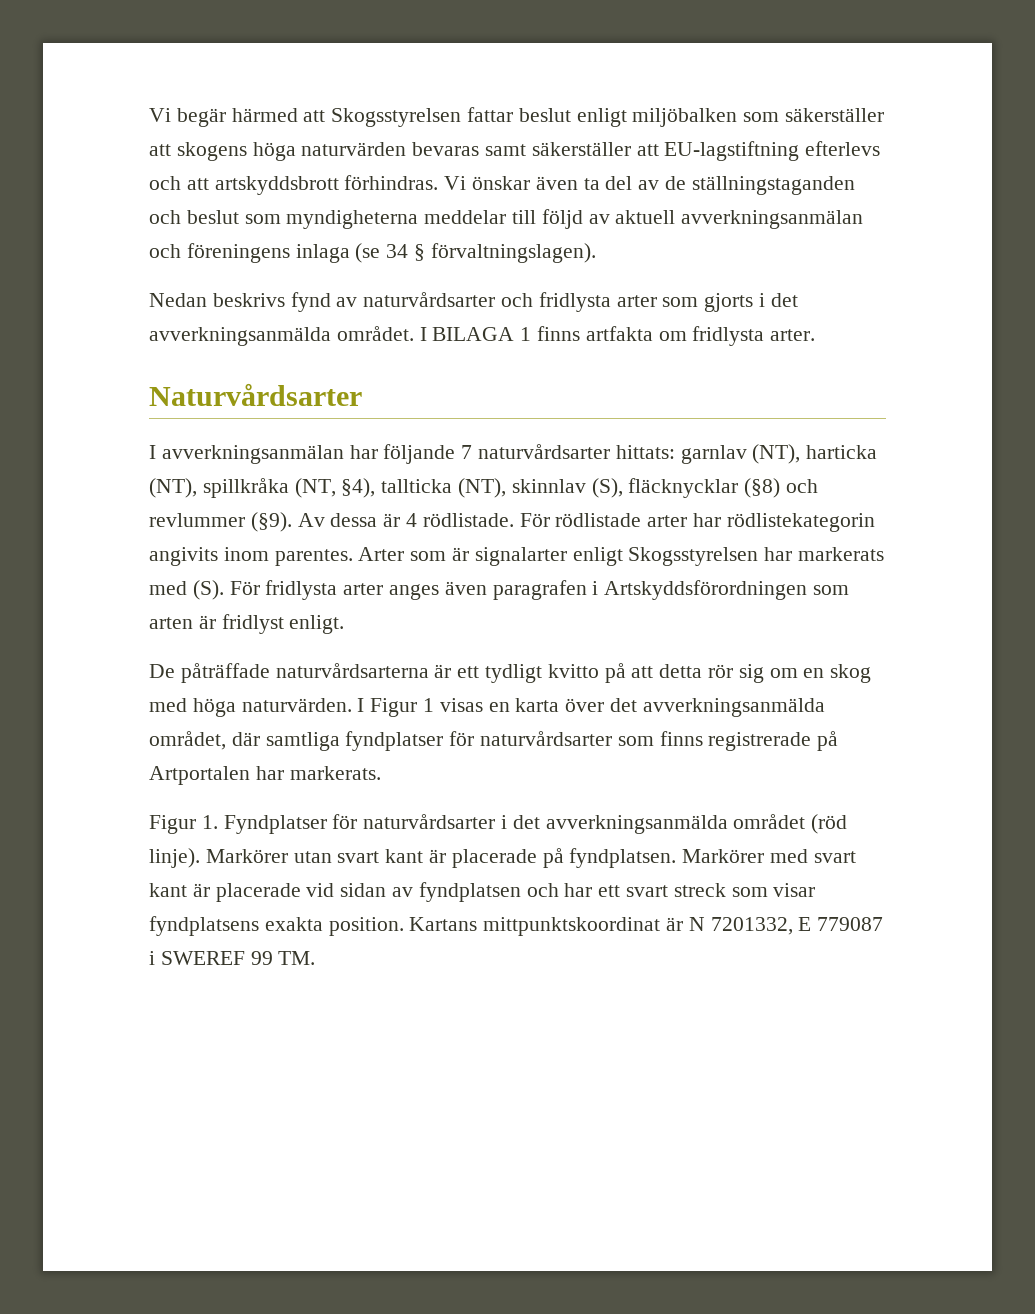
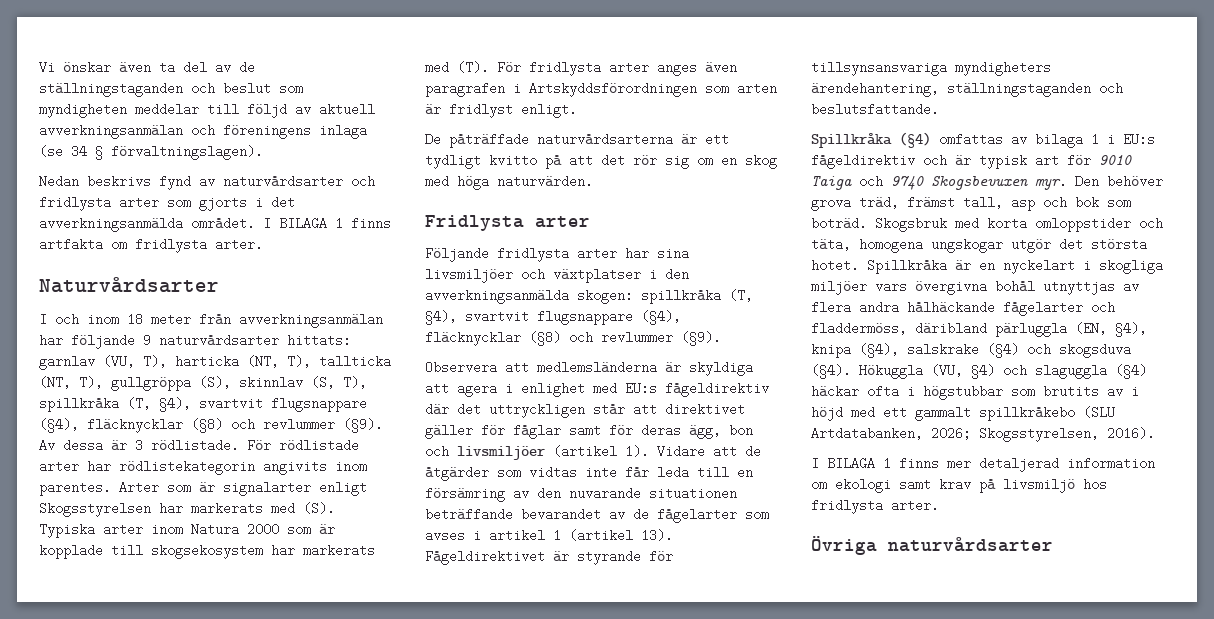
[149,107,885,127] [149,141,881,161] [149,175,467,195] Vi begär härmed att Skogsstyrelsen fattar beslut enligt miljöbalken som säkerställer att skogens höga naturvärden bevaras samt säkerställer att EU-lagstiftning efterlevs och att artskyddsbrott förhindras. Vi -> [39,61,55,74] Vi
[286,210,419,229] myndigheterna -> [39,103,127,118] myndigheten
(156, 452) none -> [55,313,231,326] och inom 18 meter från
[461,445,473,459] 7 -> [143,334,151,347] 9
[752,444,878,464] [149,478,623,498] (NT), harticka (NT), spillkråka (NT, §4), tallticka (NT), skinnlav (S), -> [103,355,391,368] [39,376,367,391] [39,397,367,412] [39,418,79,433] (VU, T), harticka (NT, T), tallticka (NT, T), gullgröppa (S), skinnlav (S, T), spillkråka (T, §4), svartvit flugsnappare (§4),
[406,513,418,527] 4 -> [135,439,143,452] 3
(224, 590) none -> [39,523,335,538] [39,544,375,559] [425,61,489,74] Typiska arter inom Natura 2000 som är kopplade till skogsekosystem har markerats med (T).
[659,664,703,678] detta -> [601,154,625,167] det
[357,698,825,717] [149,731,839,751] [149,766,381,785] [149,814,848,834] [149,848,856,868] [149,882,816,902] [149,916,884,936] [149,951,316,965] I Figur 1 visas en karta över det avverkningsanmälda området, där samtliga fyndplatser för naturvårdsarter som finns registrerade på Artportalen har markerats. // Figur 1. Fyndplatser för naturvårdsarter i det avverkningsanmälda området (röd linje). Markörer utan svart kant är placerade på fyndplatsen. Markörer med svart kant är placerade vid sidan av fyndplatsen och har ett svart streck som visar fyndplatsens exakta position. Kartans mittpunktskoordinat är N 7201332, E 779087 i SWEREF 99 TM. -> [425,215,590,231] [425,247,689,262] [425,268,689,283] [425,289,753,304] [425,310,681,325] [425,331,721,346] [425,361,753,376] [425,382,769,397] [425,403,745,418] [425,424,753,439] [425,445,761,460] [425,466,753,481] [425,487,737,502] [425,508,769,523] [425,529,673,542] [425,550,673,565] [811,61,1051,76] [811,82,1123,97] [811,103,939,116] [811,132,1155,148] [811,154,1132,169] [811,175,1163,190] [811,196,1131,211] [811,217,1163,232] [811,238,1147,253] [811,259,1163,274] [811,280,1139,295] [811,301,1115,316] [811,322,1147,337] [811,343,1131,358] [811,364,1147,379] [811,385,1139,400] [811,406,1115,421] [811,427,1155,442] [811,457,1155,472] [811,478,1107,493] [811,499,939,514] [811,536,1053,555] // Fridlysta arter // Följande fridlysta arter har sina livsmiljöer och växtplatser i den avverkningsanmälda skogen: spillkråka (T, §4), svartvit flugsnappare (§4), fläcknycklar (§8) och revlummer (§9). // Observera att medlemsländerna är skyldiga att agera i enlighet med EU:s fågeldirektiv där det uttryckligen står att direktivet gäller för fåglar samt för deras ägg, bon och livsmiljöer (artikel 1). Vidare att de åtgärder som vidtas inte får leda till en försämring av den nuvarande situationen beträffande bevarandet av de fågelarter som avses i artikel 1 (artikel 13). Fågeldirektivet är styrande för tillsynsansvariga myndigheters ärendehantering, ställningstaganden och beslutsfattande. // Spillkråka (§4) omfattas av bilaga 1 i EU:s fågeldirektiv och är typisk art för 9010 Taiga och 9740 Skogsbevuxen myr. Den behöver grova träd, främst tall, asp och bok som boträd. Skogsbruk med korta omloppstider och täta, homogena ungskogar utgör det största hotet. Spillkråka är en nyckelart i skogliga miljöer vars övergivna bohål utnyttjas av flera andra hålhäckande fågelarter och fladdermöss, däribland pärluggla (EN, §4), knipa (§4), salskrake (§4) och skogsduva (§4). Hökuggla (VU, §4) och slaguggla (§4) häckar ofta i högstubbar som brutits av i höjd med ett gammalt spillkråkebo (SLU Artdatabanken, 2026; Skogsstyrelsen, 2016). // I BILAGA 1 finns mer detaljerad information om ekologi samt krav på livsmiljö hos fridlysta arter. // Övriga naturvårdsarter

